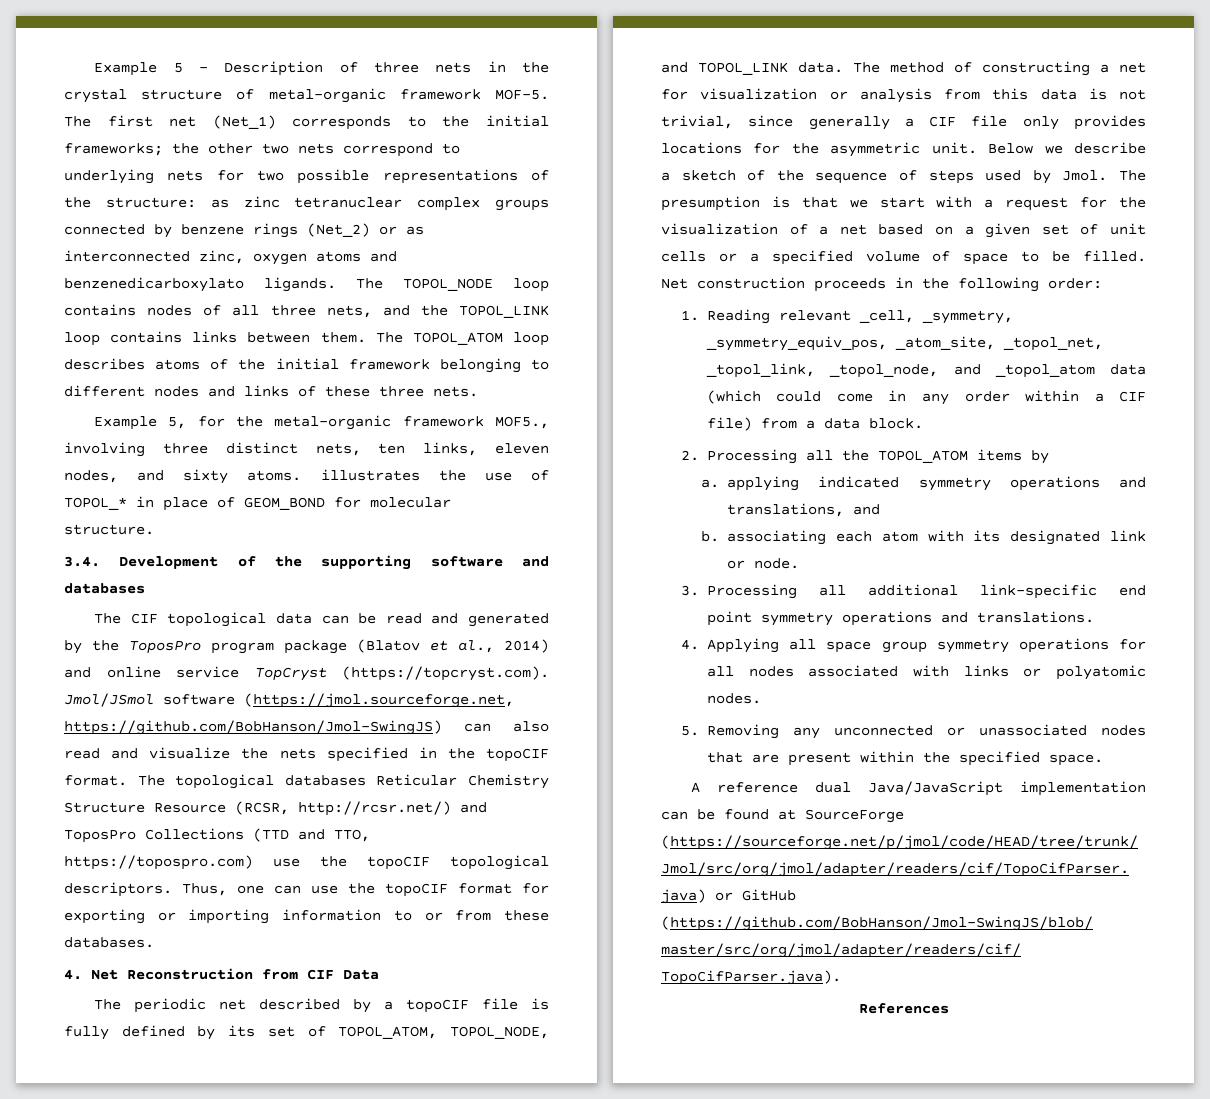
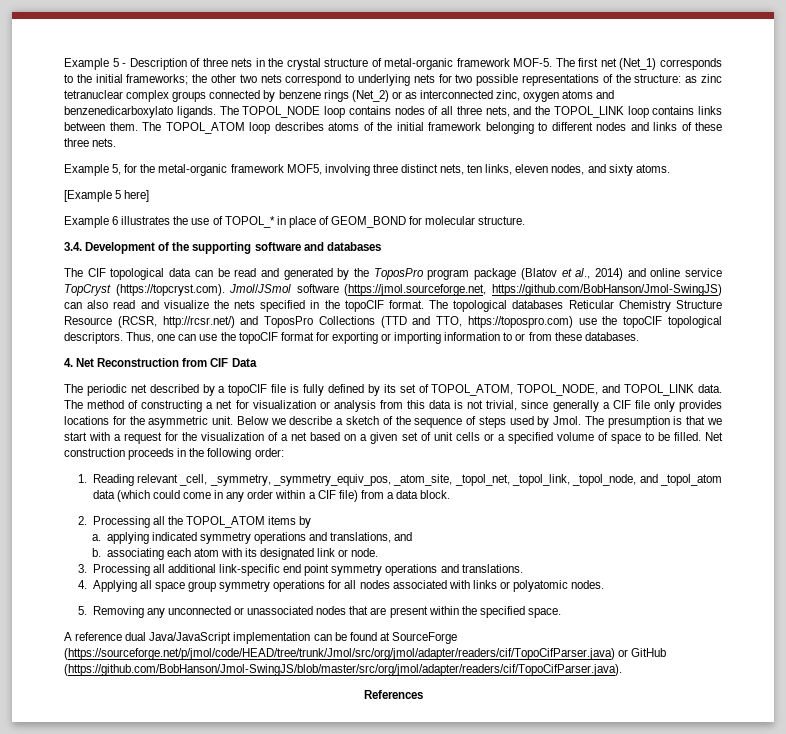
[494,416,549,429] MOF5., -> [286,164,322,175] MOF5,
(302, 475) none -> [64,190,150,202] [64,216,119,228] // [Example 5 here] // Example 6

